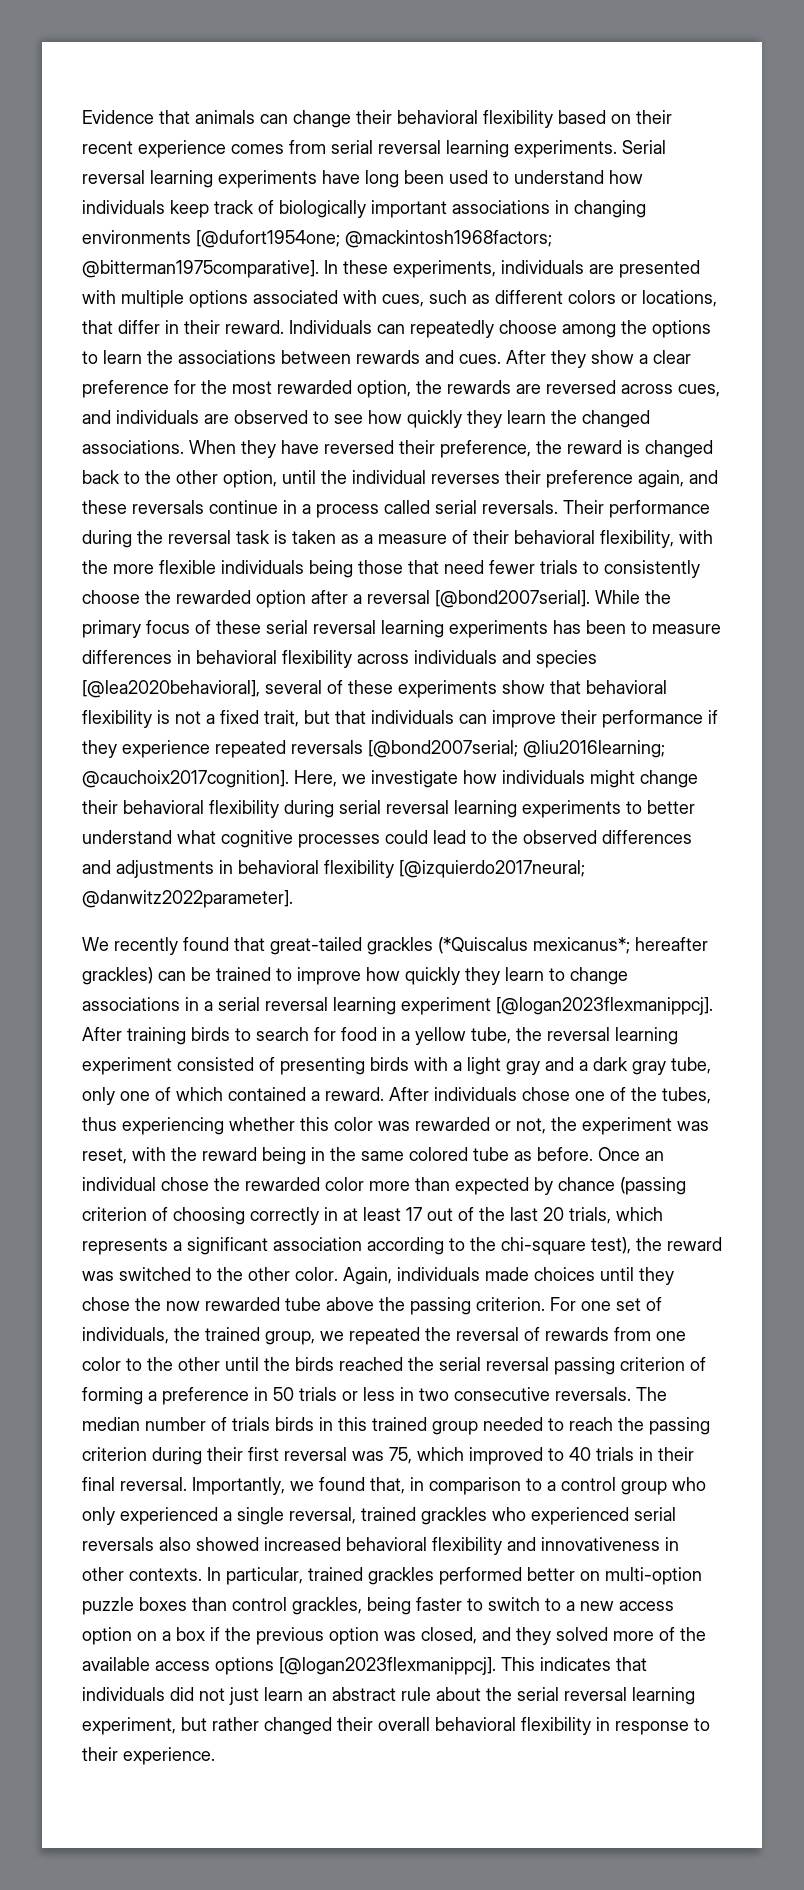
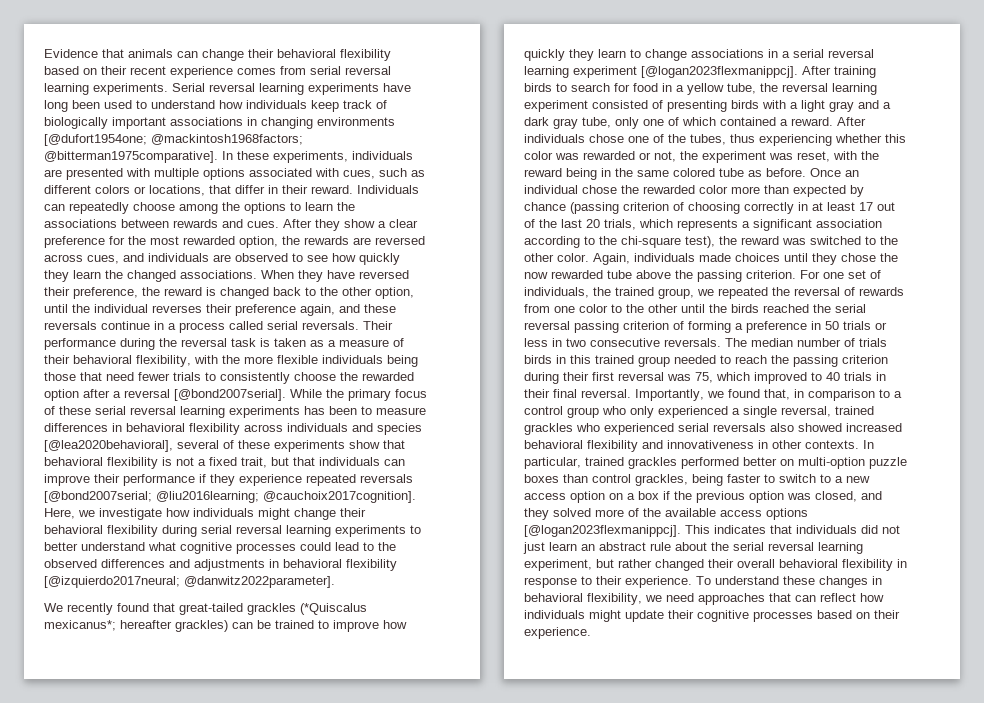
(215, 1756) none -> [696,576,882,588] [524,593,884,605] [524,610,900,622] [524,627,591,639] To understand these changes in behavioral flexibility, we need approaches that can reflect how individuals might update their cognitive processes based on their experience.

